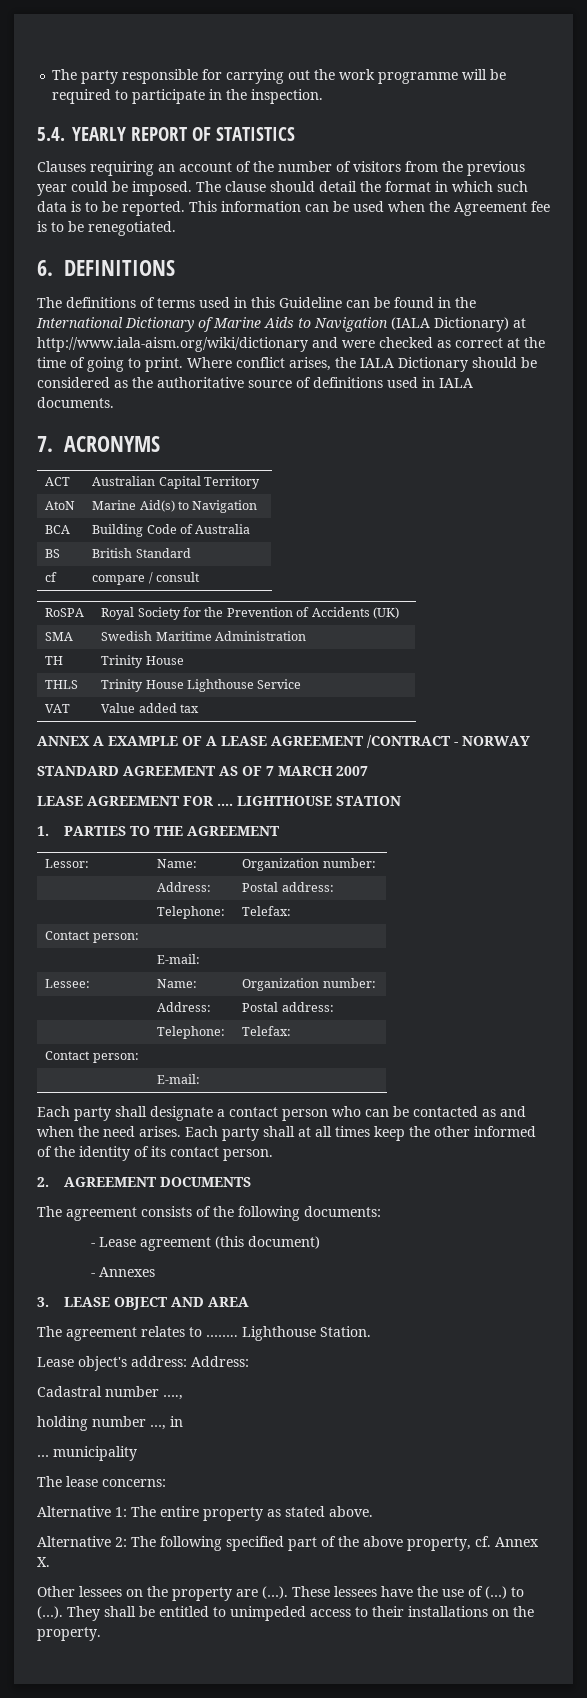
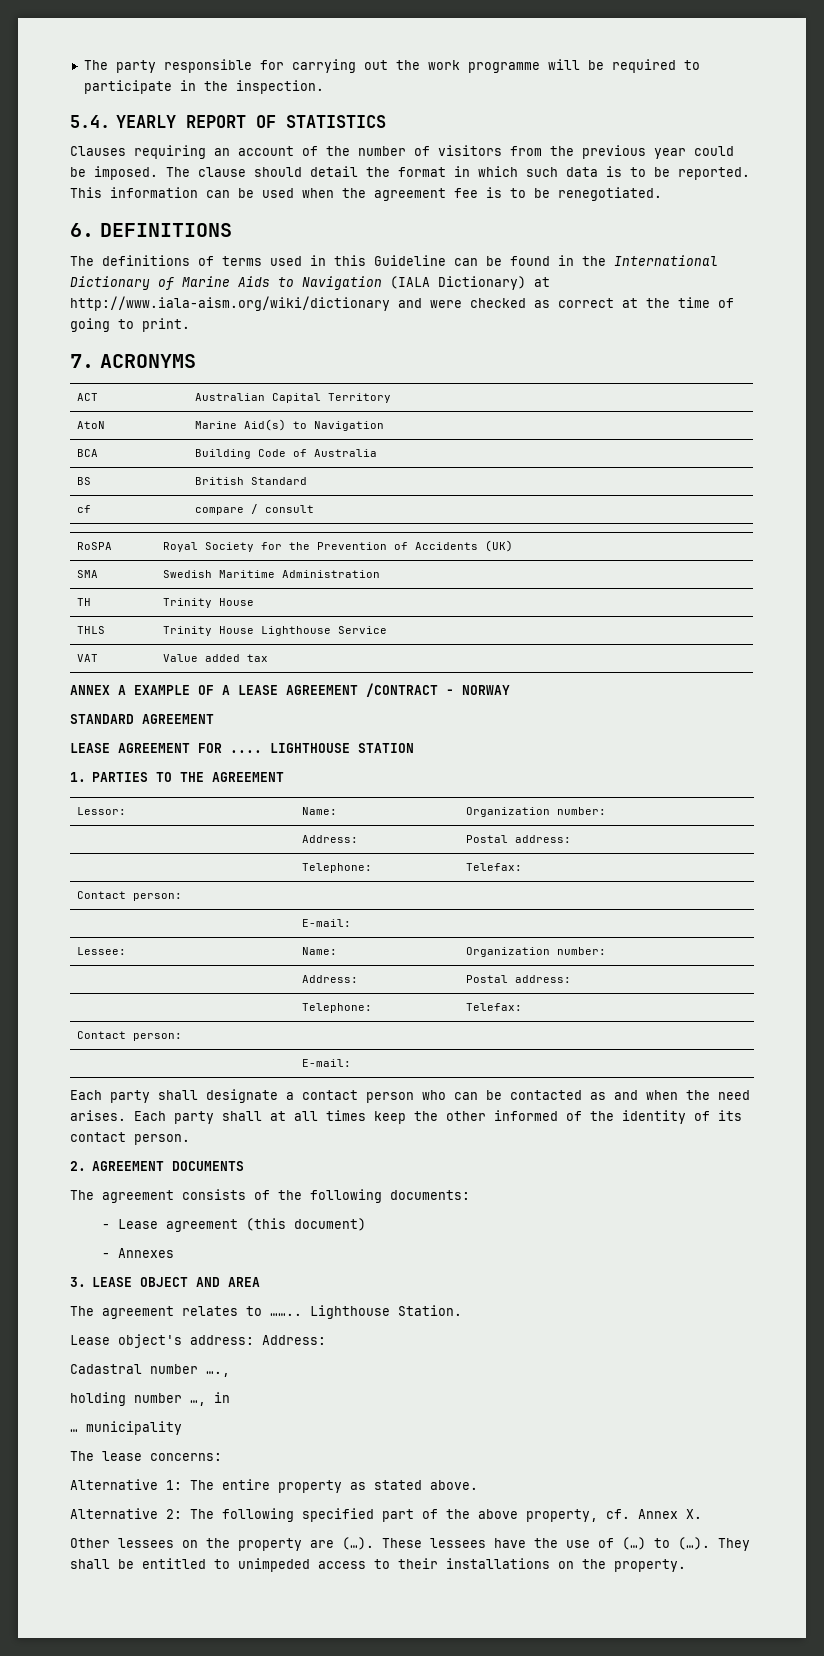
[454,202,527,216] Agreement -> [374,188,446,201] agreement
[187,357,537,372] [37,377,473,388] [37,397,114,408] Where conflict arises, the IALA Dictionary should be considered as the authoritative source of definitions used in IALA documents. -> (190, 325) none
[219,766,368,776] AS OF 7 MARCH 2007 -> (214, 719) none

